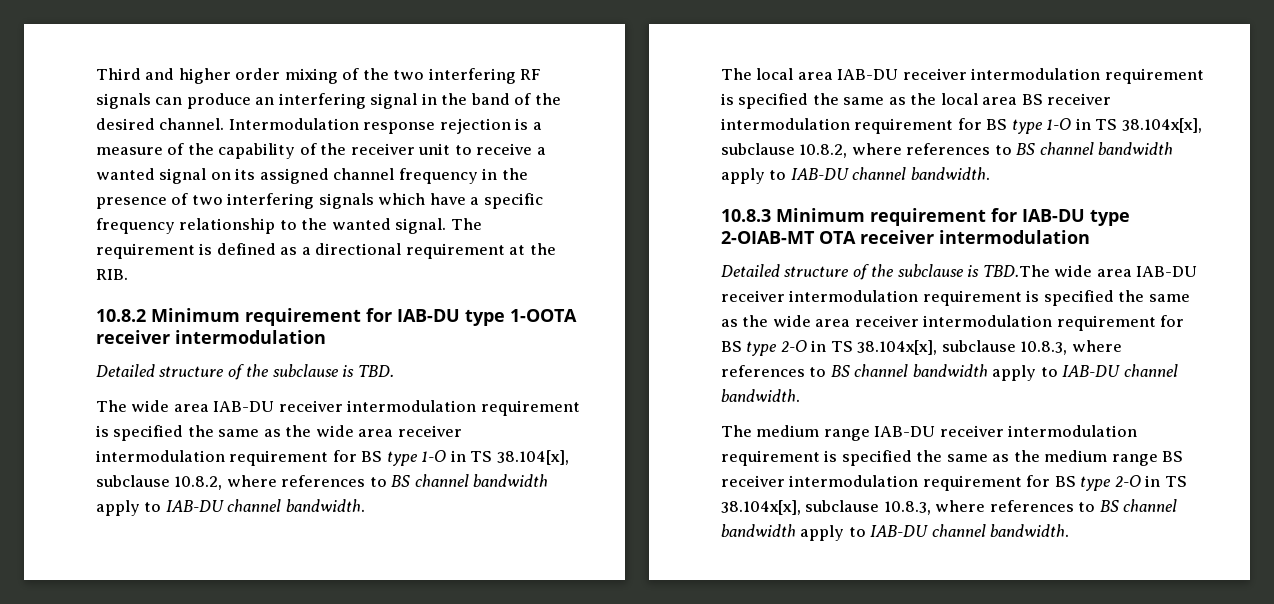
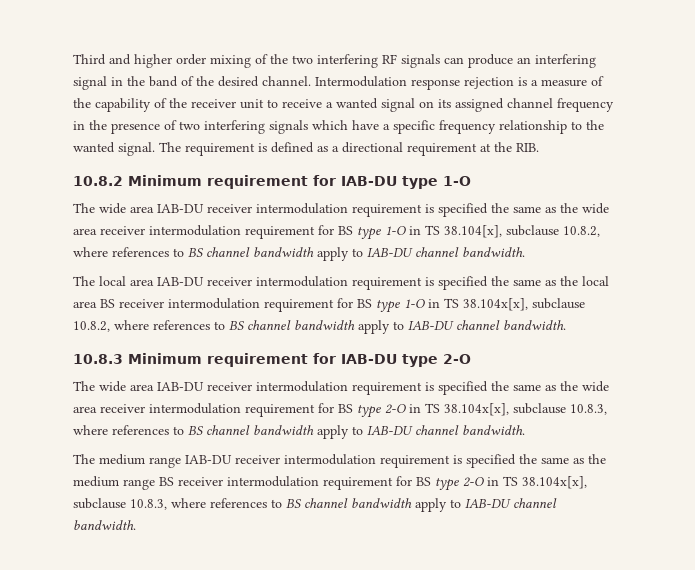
[510,309,577,322] [96,330,326,344] [96,364,394,380] 1-OOTA receiver intermodulation // Detailed structure of the subclause is TBD. -> [443,176,471,186] 1-O
[721,230,1090,244] [721,264,1050,280] 2-OIAB-MT OTA receiver intermodulation // Detailed structure of the subclause is TBD.The -> [443,354,471,364] [73,381,95,391] 2-O // The

